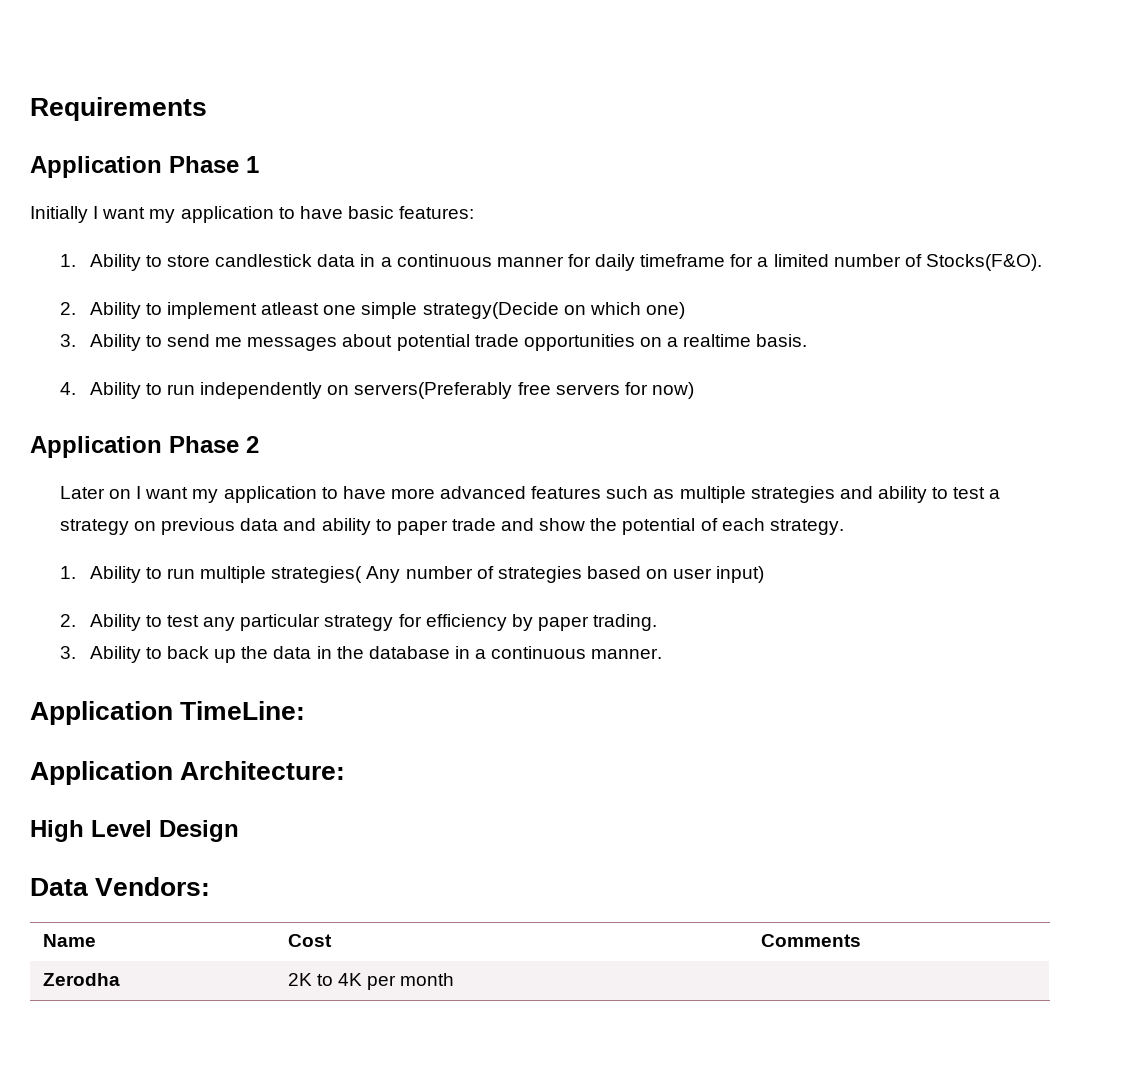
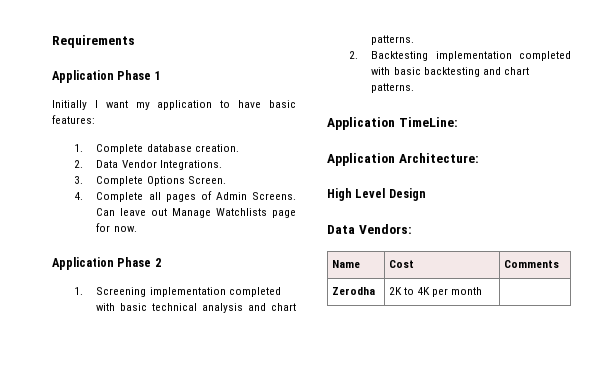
[89,254,1042,271] [59,302,685,319] [59,334,808,351] [59,382,694,399] [30,436,259,458] [59,486,1001,503] [59,518,844,535] [59,566,765,583] [59,614,658,631] [59,646,663,663] Ability to store candlestick data in a continuous manner for daily timeframe for a limited number of Stocks(F&O). // 2. Ability to implement atleast one simple strategy(Decide on which one) // 3. Ability to send me messages about potential trade opportunities on a realtime basis. // 4. Ability to run independently on servers(Preferably free servers for now) // Application Phase 2 // Later on I want my application to have more advanced features such as multiple strategies and ability to test a strategy on previous data and ability to paper trade and show the potential of each strategy. // 1. Ability to run multiple strategies( Any number of strategies based on user input) // 2. Ability to test any particular strategy for efficiency by paper trading. // 3. Ability to back up the data in the database in a continuous manner. -> [96,144,239,154] [74,160,222,170] [74,176,226,186] [74,191,296,202] [96,208,296,218] [96,223,137,232] [52,257,161,270] [74,287,281,297] [96,303,296,313] [371,35,415,45] [349,51,571,61] [371,67,529,77] [371,83,415,93] Complete database creation. // 2. Data Vendor Integrations. // 3. Complete Options Screen. // 4. Complete all pages of Admin Screens. Can leave out Manage Watchlists page for now. // Application Phase 2 // 1. Screening implementation completed with basic technical analysis and chart patterns. // 2. Backtesting implementation completed with basic backtesting and chart patterns.

